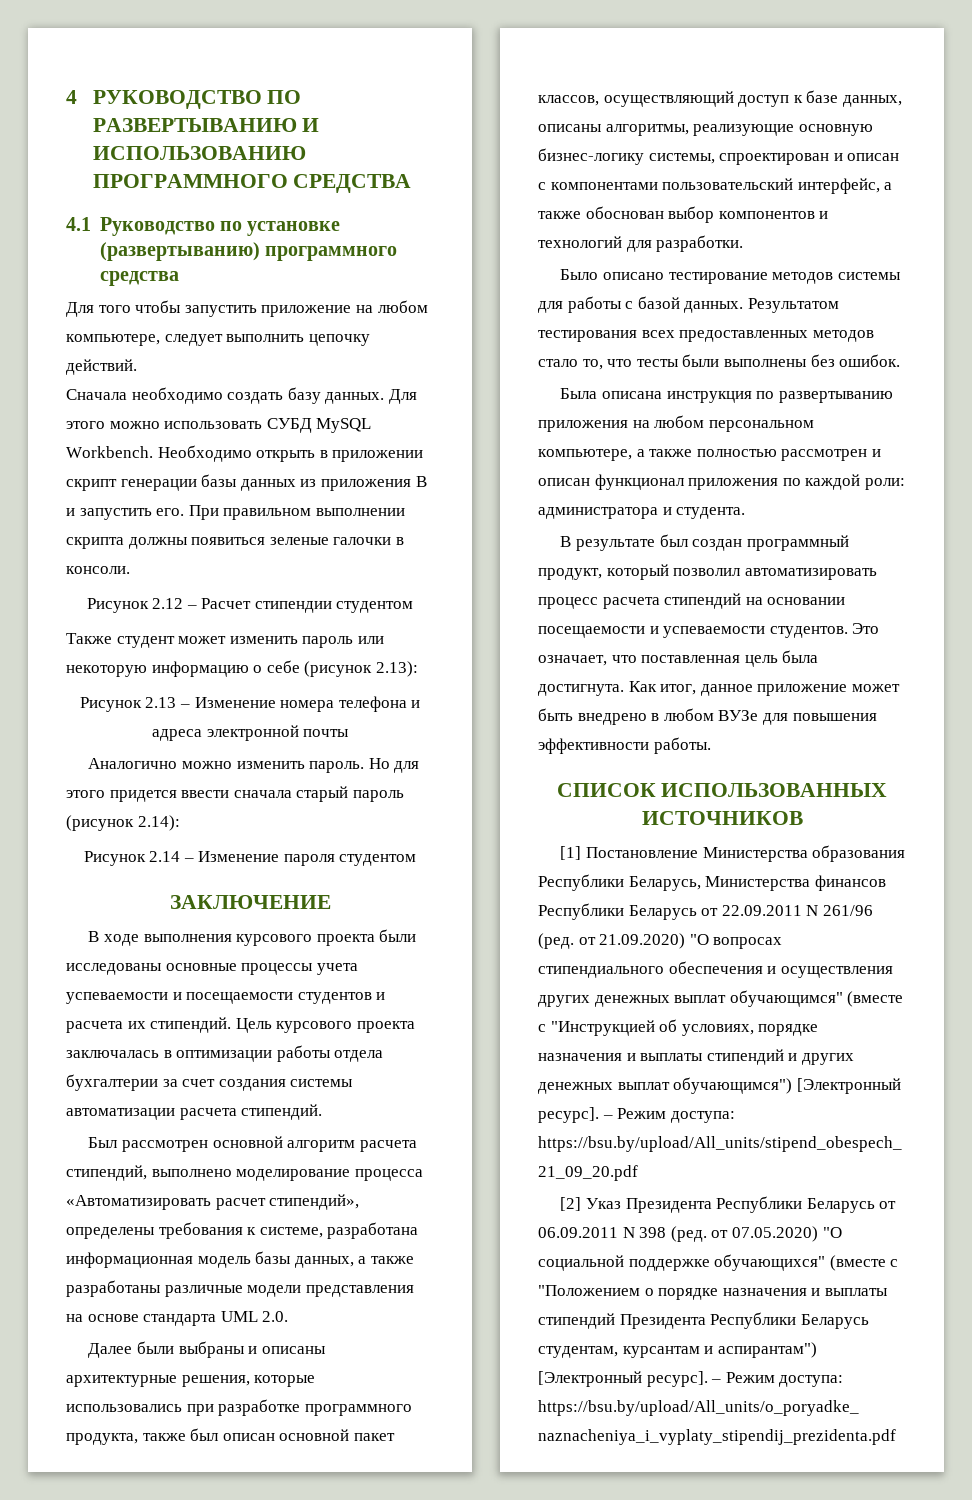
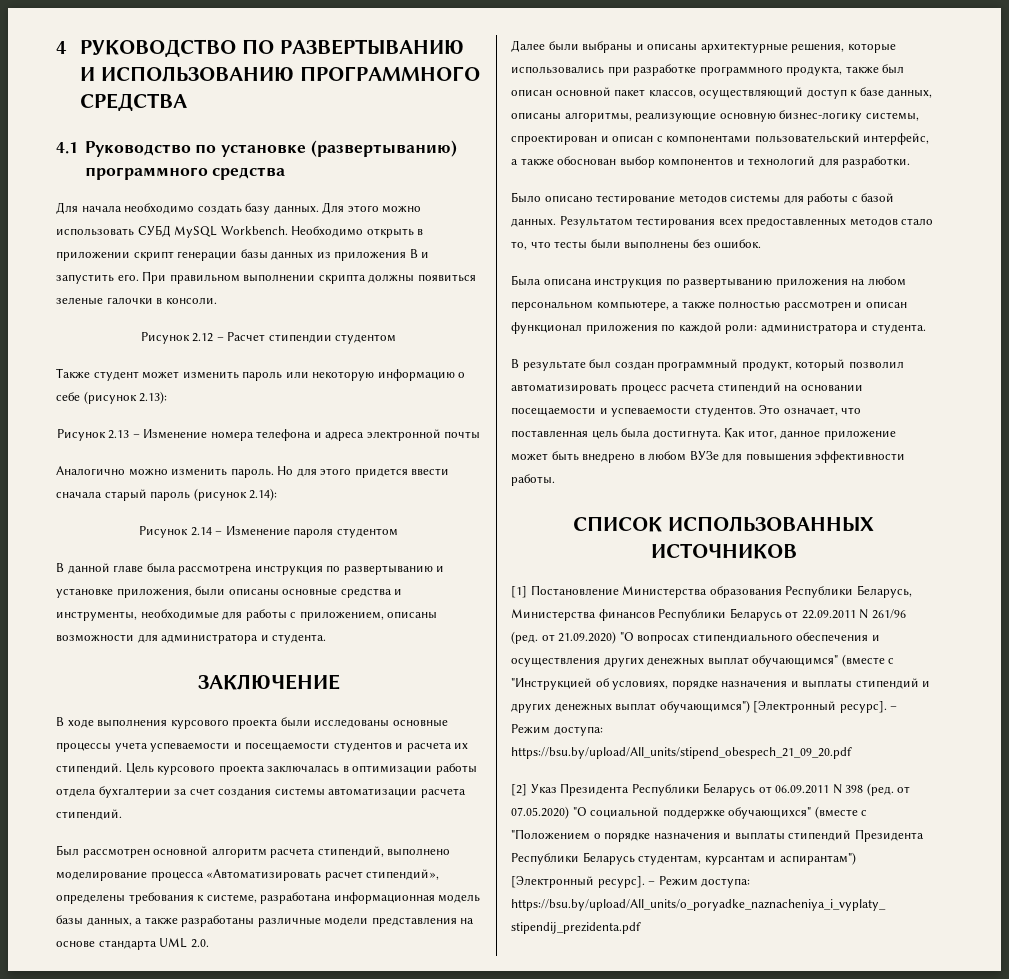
[98,300,428,317] [66,334,370,346] [66,359,137,375] [66,389,127,400] того чтобы запустить приложение на любом компьютере, следует выполнить цепочку действий. // Сначала -> [81,205,122,212] начала
(417, 860) none -> [56,563,445,575] [56,586,403,598] [56,609,438,621] [56,634,327,644] // В данной главе была рассмотрена инструкция по развертыванию и установке приложения, были описаны основные средства и инструменты, необходимые для работы с приложением, описаны возможности для администратора и студента.

